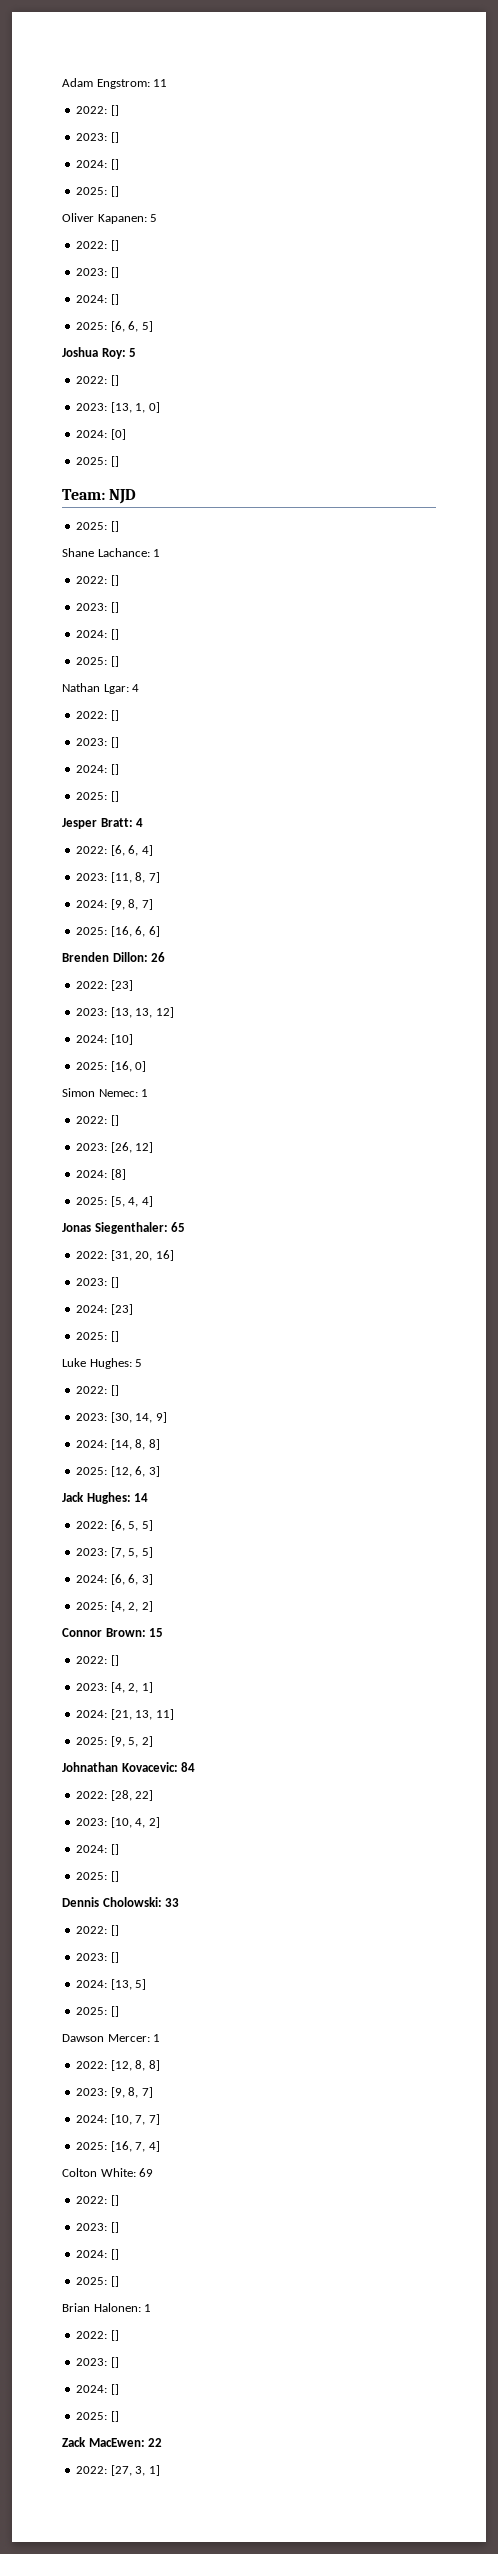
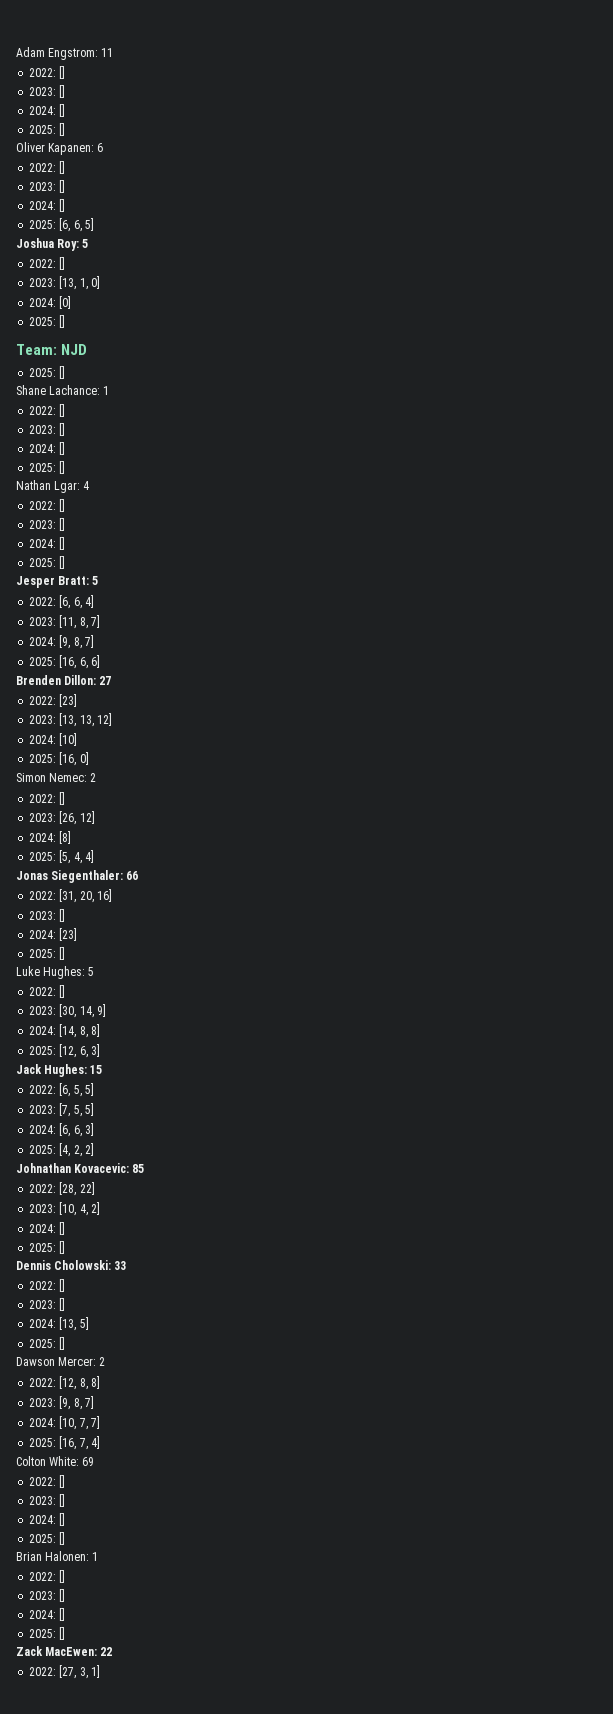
[150,214,158,222] 5 -> [97,143,104,152] 6
[136,818,144,827] 4 -> [92,576,99,585] 5
[151,952,166,962] 26 -> [99,676,112,685] 27
[141,1089,149,1097] 1 -> [90,773,97,782] 2
[171,1222,186,1232] 65 -> [126,871,139,880] 66
[134,1493,149,1502] 14 -> [90,1065,103,1074] 15
[62,1628,164,1637] [76,1655,119,1666] [76,1682,153,1693] [76,1709,174,1720] [76,1736,153,1747] // Connor Brown: 15 // 2022: [] // 2023: [4, 2, 1] // 2024: [21, 13, 11] // 2025: [9, 5, 2] -> (94, 1149) none
[181,1762,196,1772] 84 -> [132,1164,145,1173] 85
[153,2034,161,2042] 1 -> [99,1357,106,1366] 2

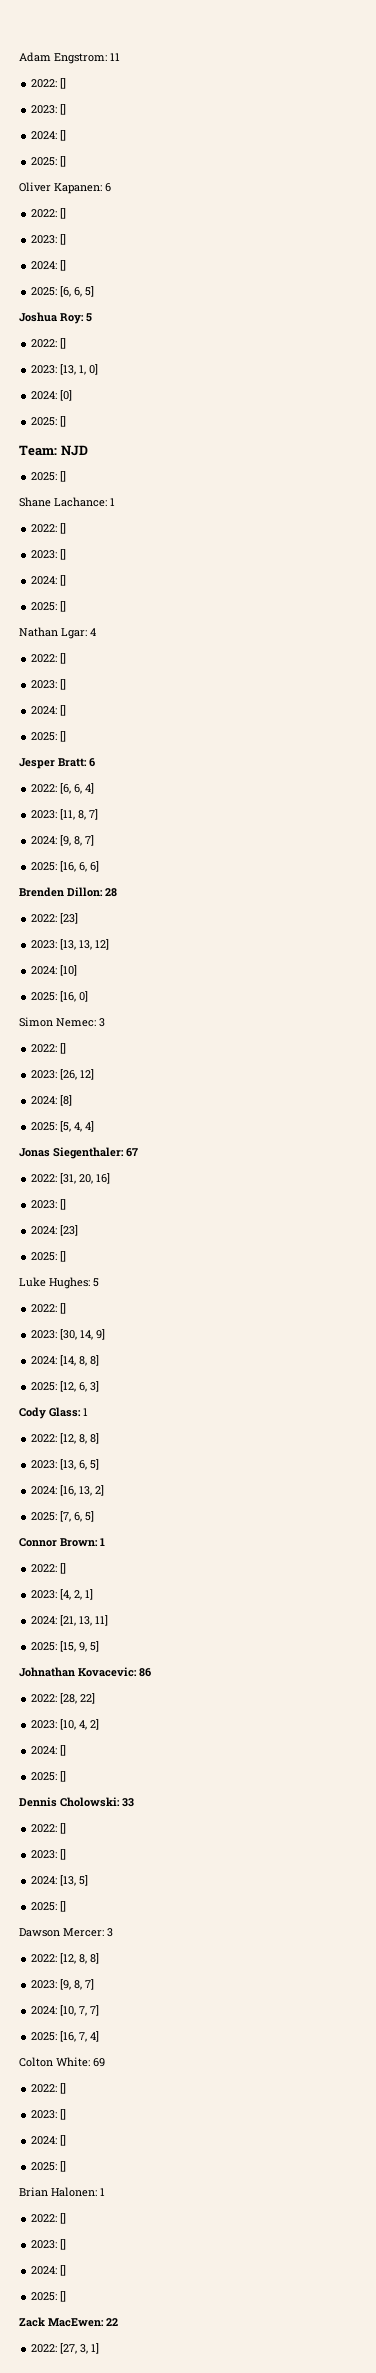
[92,576,99,585] 5 -> [89,758,95,767] 6
[99,676,112,685] 27 -> [105,888,117,897] 28
[90,773,97,782] 2 -> [99,1018,105,1027] 3
[126,871,139,880] 66 -> [126,1148,138,1157] 67
[16,1064,103,1077] [29,1083,94,1097] [29,1103,82,1117] Jack Hughes: 15 // 2022: [6, 5, 5] // 2023: [7, 5, -> [19,1407,88,1419] [31,1433,100,1444] [31,1459,88,1470] Cody Glass: 1 // 2022: [12, 8, 8] // 2023: [13, 6,
[59,1123,94,1137] [29,1143,94,1157] [6, 6, 3] // 2025: [4, 2, 2] -> [60,1485,105,1496] [31,1511,95,1522] [19,1538,105,1547] [31,1563,67,1574] [31,1589,94,1600] [31,1615,109,1626] [31,1641,100,1652] [16, 13, 2] // 2025: [7, 6, 5] // Connor Brown: 1 // 2022: [] // 2023: [4, 2, 1] // 2024: [21, 13, 11] // 2025: [15, 9, 5]
[132,1164,145,1173] 85 -> [139,1668,151,1677] 86
[99,1357,106,1366] 2 -> [107,1928,113,1937] 3

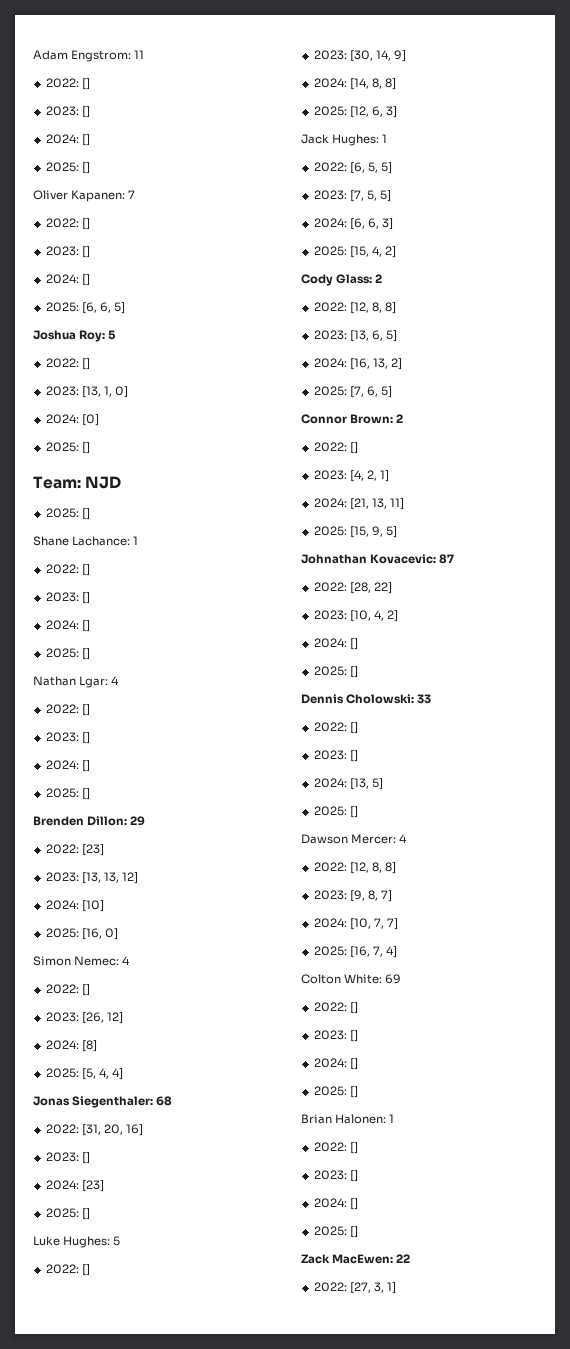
[105,183,111,192] 6 -> [128,190,136,199] 7
[19,758,95,769] [31,783,95,794] [31,809,99,820] [31,835,95,846] [31,861,100,872] // Jesper Bratt: 6 // 2022: [6, 6, 4] // 2023: [11, 8, 7] // 2024: [9, 8, 7] // 2025: [16, 6, 6] -> (90, 794) none
[105,888,117,897] 28 -> [130,816,146,826] 29
[99,1018,105,1027] 3 -> [122,956,131,965] 4
[126,1148,138,1157] 67 -> [156,1096,173,1106] 68
(100, 1386) none -> [301,134,388,146] [313,162,392,174] [313,190,391,202] [313,218,393,230] [313,246,396,258] // Jack Hughes: 1 // 2022: [6, 5, 5] // 2023: [7, 5, 5] // 2024: [6, 6, 3] // 2025: [15, 4, 2]
[83,1408,88,1416] 1 -> [375,274,383,283] 2
[100,1538,105,1546] 1 -> [396,414,404,423] 2
[139,1668,151,1677] 86 -> [439,554,455,564] 87
[107,1928,113,1937] 3 -> [399,834,408,843] 4

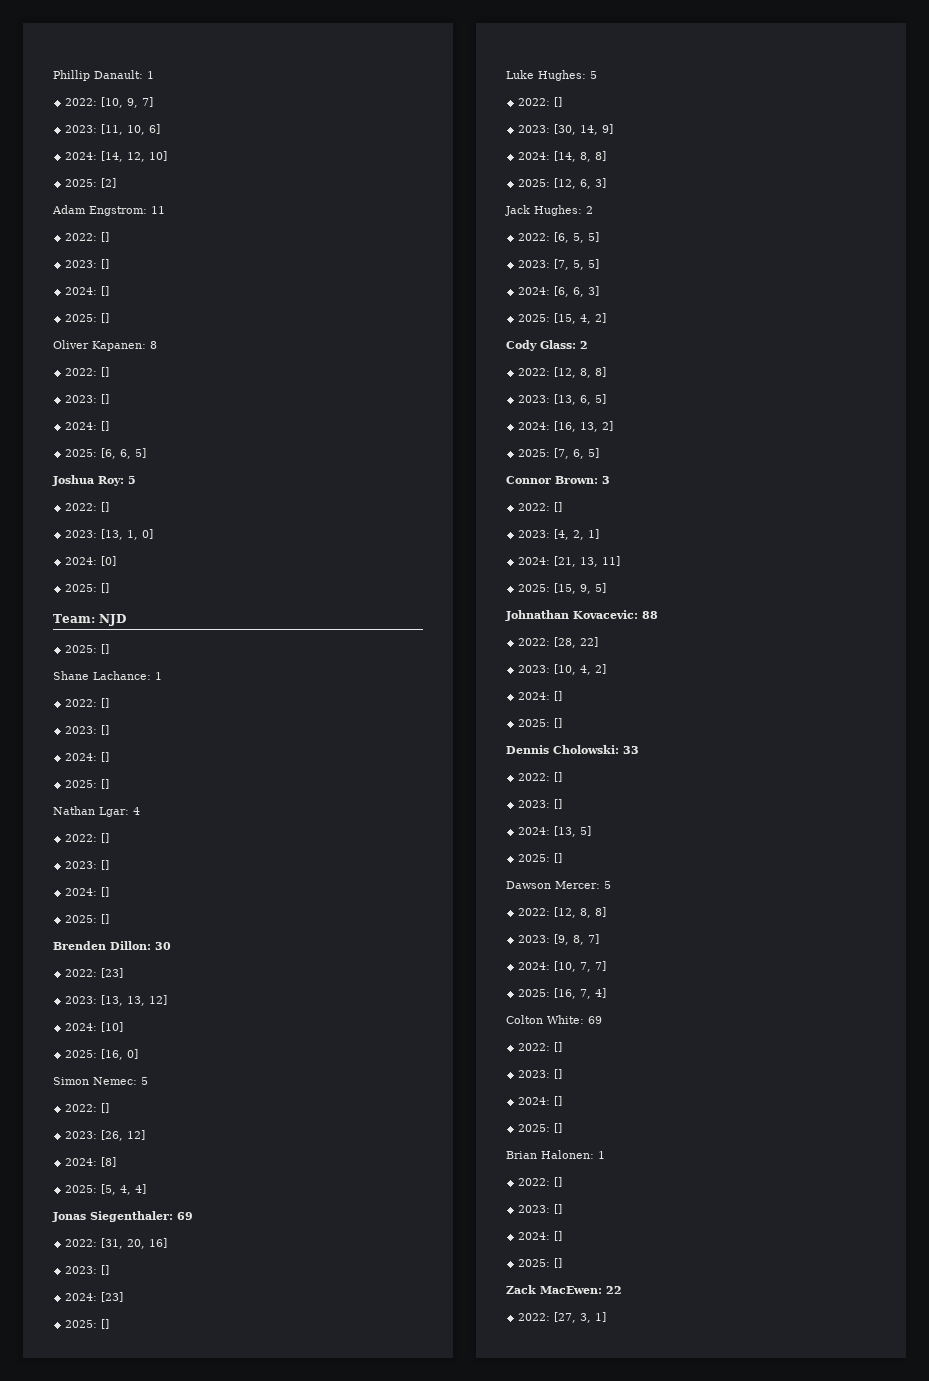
(33, 55) none -> [53,70,154,81] [65,97,154,108] [65,124,161,135] [65,151,168,162] [65,178,117,188] Phillip Danault: 1 // 2022: [10, 9, 7] // 2023: [11, 10, 6] // 2024: [14, 12, 10] // 2025: [2] //
[128,190,136,199] 7 -> [150,341,157,349] 8
[130,816,146,826] 29 -> [155,942,171,950] 30
[122,956,131,965] 4 -> [141,1077,148,1085] 5
[156,1096,173,1106] 68 -> [177,1212,193,1220] 69
[382,134,388,143] 1 -> [586,206,593,214] 2
[396,414,404,423] 2 -> [602,476,610,484] 3
[439,554,455,564] 87 -> [642,611,658,619] 88
[399,834,408,843] 4 -> [604,881,611,889] 5

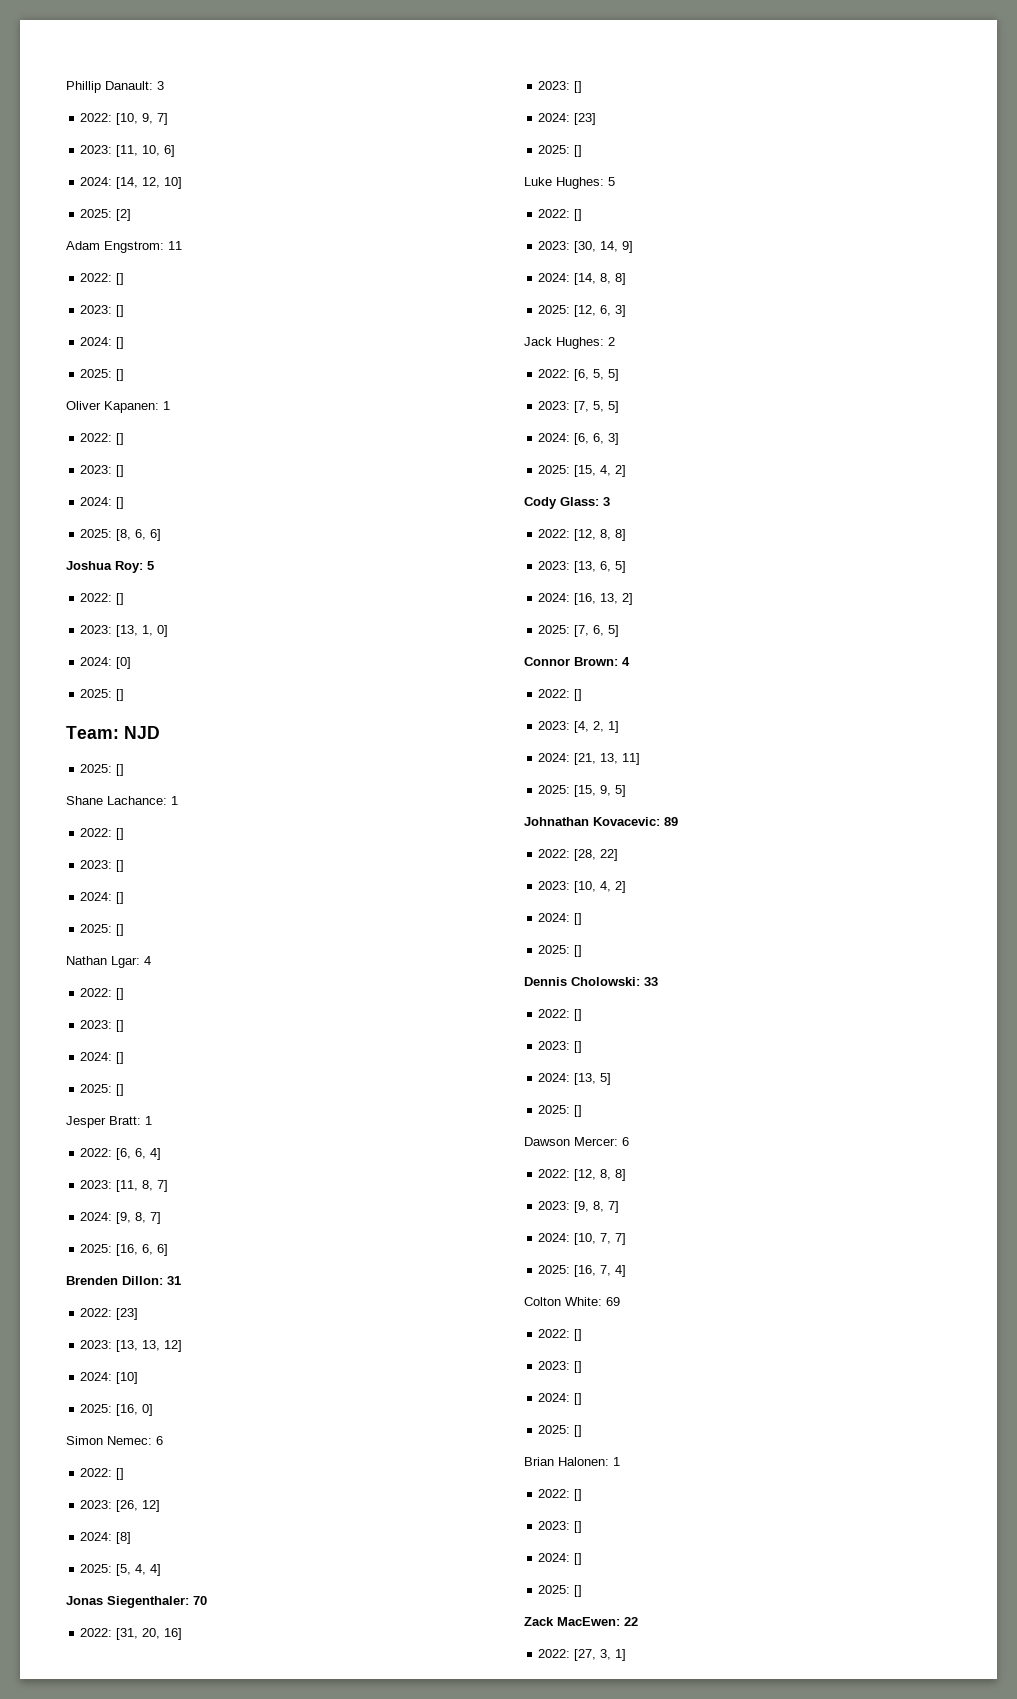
[147,71,154,79] 1 -> [157,81,164,90] 3
[150,341,157,349] [65,367,110,377] [65,394,110,404] [65,421,110,431] [65,448,147,459] 8 // 2022: [] // 2023: [] // 2024: [] // 2025: [6, 6, 5] -> [163,401,170,410] [80,433,125,445] [80,465,125,477] [80,497,125,509] [80,529,162,541] 1 // 2022: [] // 2023: [] // 2024: [] // 2025: [8, 6, 6]
(110, 919) none -> [66,1116,152,1128] [80,1148,162,1160] [80,1180,169,1192] [80,1212,162,1224] [80,1244,169,1256] // Jesper Bratt: 1 // 2022: [6, 6, 4] // 2023: [11, 8, 7] // 2024: [9, 8, 7] // 2025: [16, 6, 6]
[155,942,171,950] 30 -> [167,1276,181,1285] 31
[141,1077,148,1085] 5 -> [156,1436,163,1445] 6
[177,1212,193,1220] 69 -> [193,1596,207,1605] 70
[580,341,588,349] 2 -> [603,497,610,506] 3
[602,476,610,484] 3 -> [622,657,630,666] 4
[642,611,658,619] 88 -> [664,817,678,826] 89
[604,881,611,889] 5 -> [622,1137,629,1146] 6

